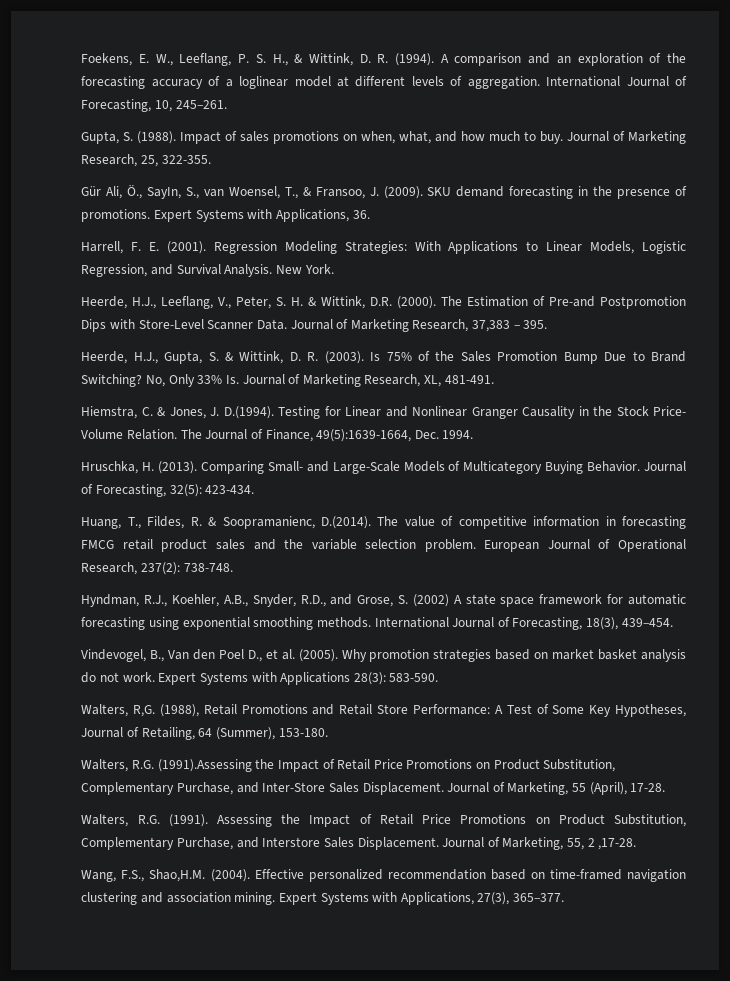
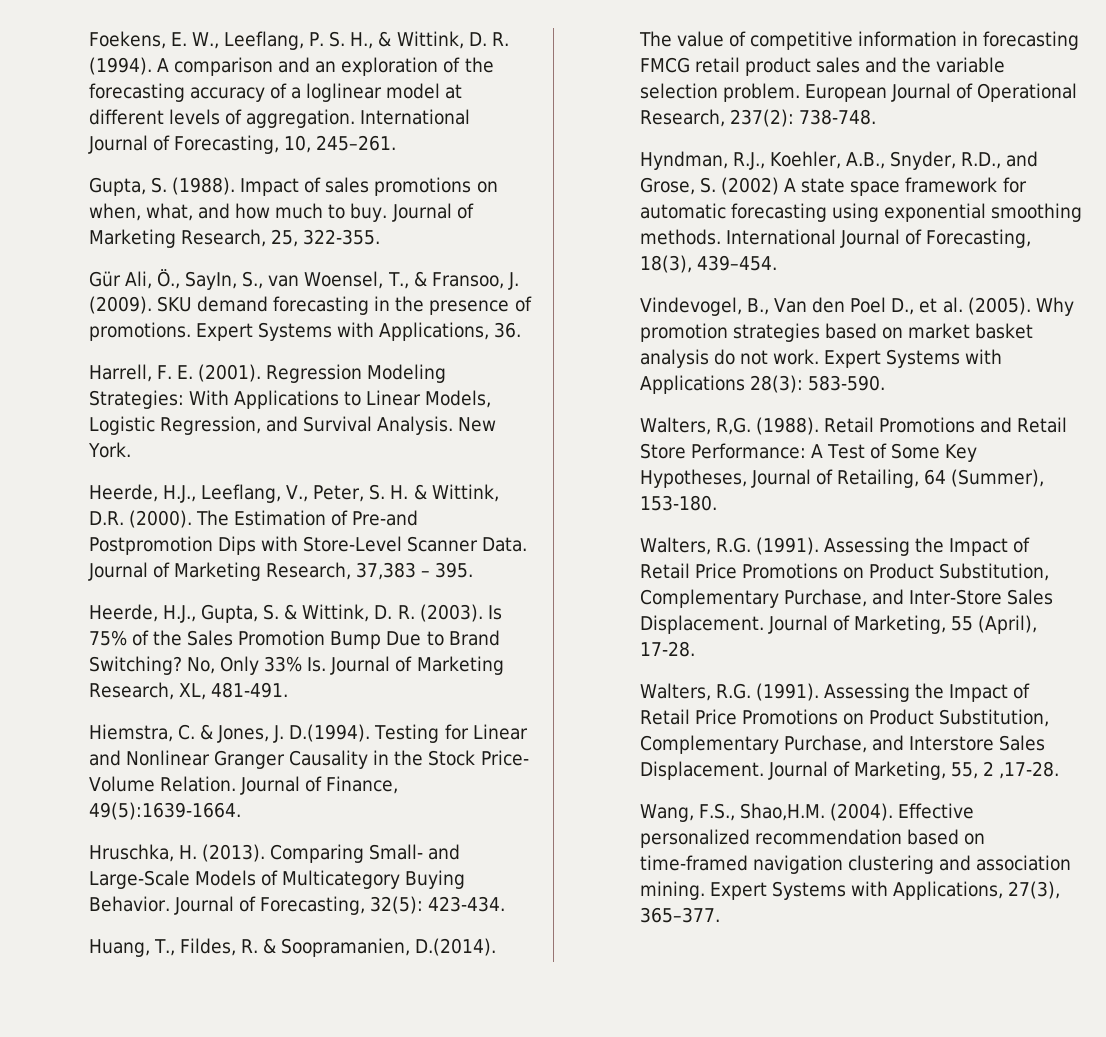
[180,429,202,439] The -> (236, 784) none
[316,429,474,442] 49(5):1639-1664, Dec. 1994. -> [88,802,241,820] 49(5):1639-1664.
[222,516,315,529] Soopramanienc, -> [281,938,411,957] Soopramanien,
[159,704,199,717] (1988), -> [755,417,819,435] (1988).
[157,759,252,772] (1991).Assessing -> [755,537,911,556] (1991). Assessing

